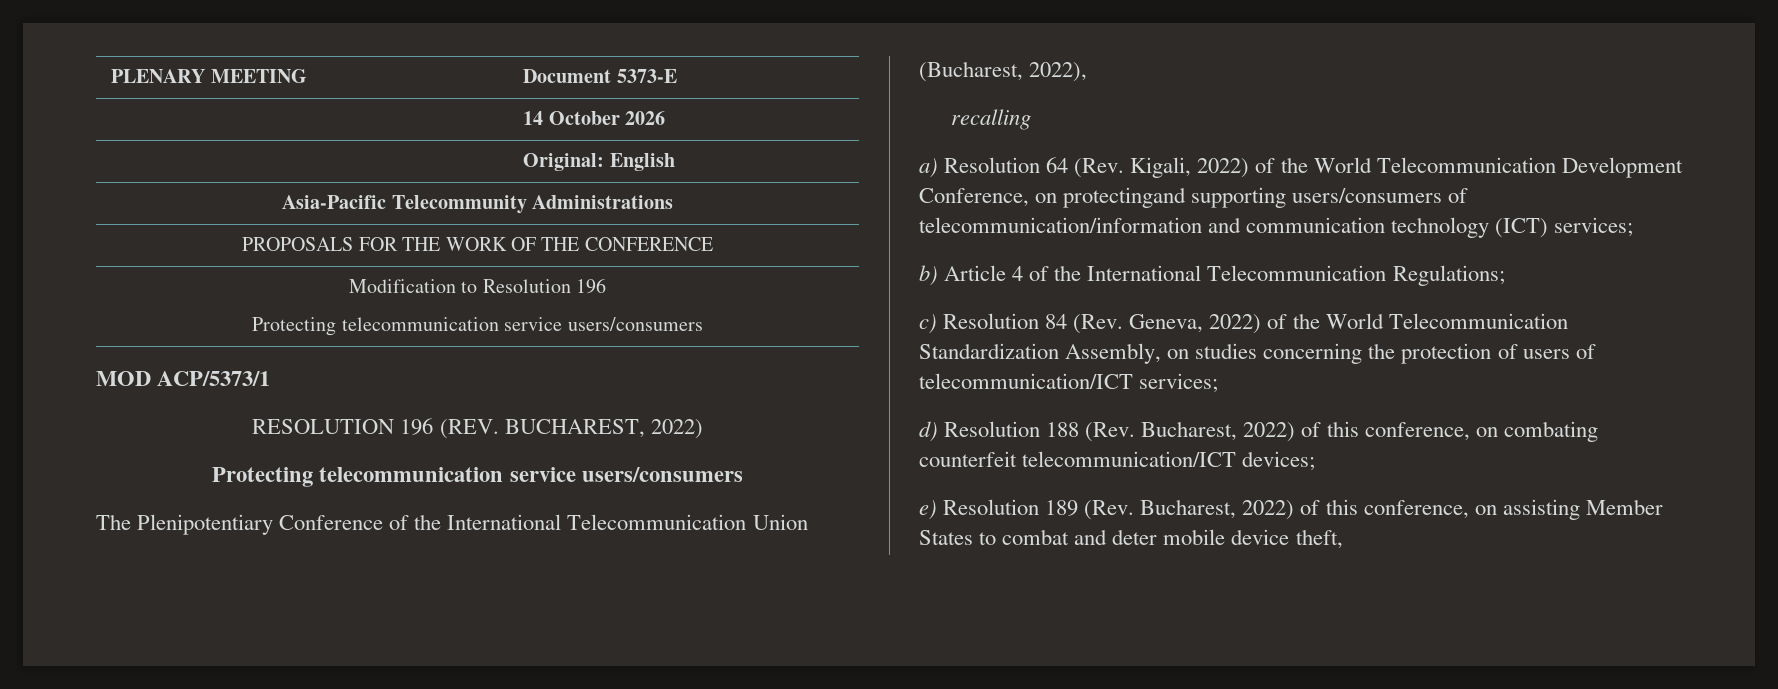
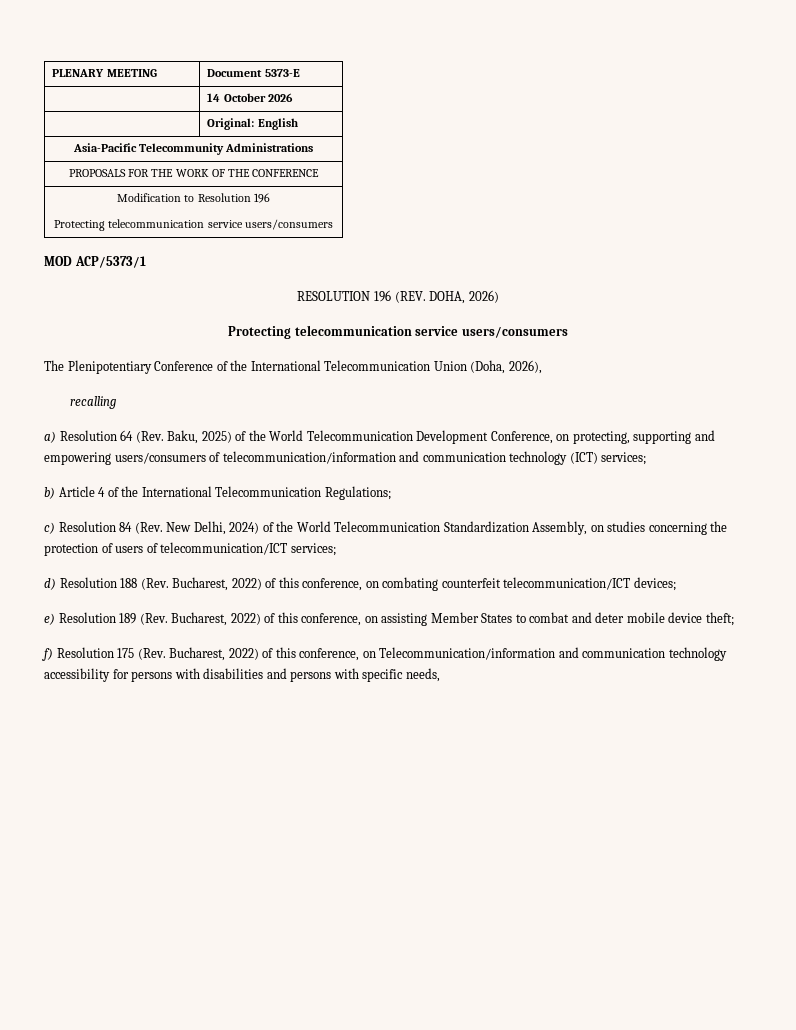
[504,419,703,439] BUCHAREST, 2022) -> [429,290,499,304] DOHA, 2026)
[919,61,1088,82] (Bucharest, 2022), -> [470,360,542,374] (Doha, 2026),
[1130,157,1250,178] Kigali, 2022) -> [167,430,232,444] Baku, 2025)
[1063,187,1287,208] protectingand supporting -> [572,430,715,444] [44,452,111,465] protecting, supporting and empowering
[1129,314,1262,334] Geneva, 2022) -> [166,521,260,535] New Delhi, 2024)
[1295,529,1343,549] theft, -> [705,612,734,626] [42,647,727,661] [44,668,440,682] theft; // f) Resolution 175 (Rev. Bucharest, 2022) of this conference, on Telecommunication/information and communication technology accessibility for persons with disabilities and persons with specific needs,

